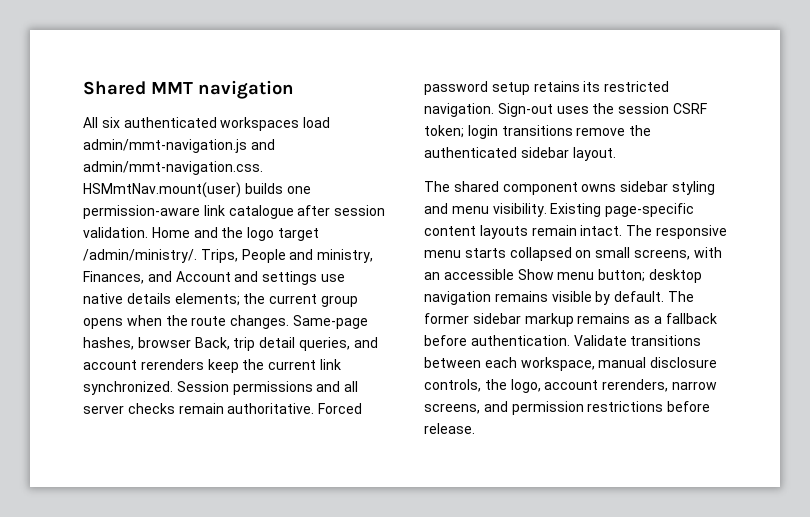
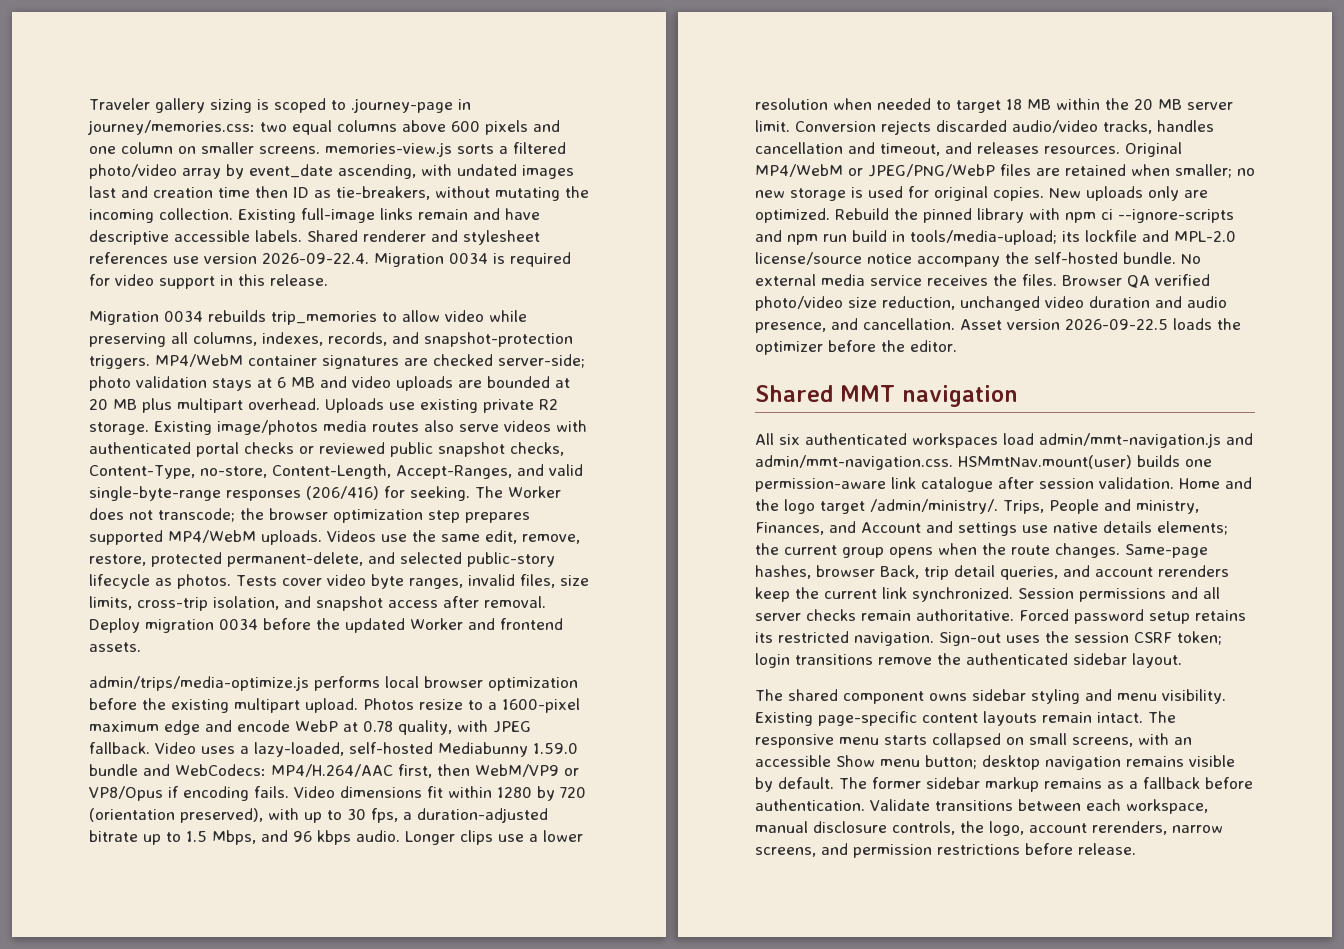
(83, 88) none -> [89,98,471,113] [87,120,560,135] [89,142,566,157] [89,164,574,179] [89,186,589,201] [89,208,540,223] [89,230,540,245] [89,252,571,267] [89,274,328,289] [89,310,527,325] [89,332,573,347] [89,354,585,369] [89,376,570,391] [89,398,558,413] [89,420,587,435] [89,442,564,457] [89,464,583,479] [89,486,561,501] [89,508,530,523] [89,530,580,545] [89,552,555,567] [89,574,589,589] [89,596,546,611] [89,618,563,633] [89,642,141,652] [89,676,578,691] [89,698,580,713] [89,720,531,735] [89,742,578,757] [89,764,579,778] [89,786,586,801] [89,808,548,823] [89,830,583,845] [755,98,1233,113] [755,120,1214,135] [755,142,1182,157] [755,164,1255,178] [755,186,1208,201] [755,208,1234,223] [755,230,1236,245] [755,252,1201,267] [755,274,1210,288] [755,296,1227,311] [755,318,1241,333] [755,340,957,355] Traveler gallery sizing is scoped to .journey-page in journey/memories.css: two equal columns above 600 pixels and one column on smaller screens. memories-view.js sorts a filtered photo/video array by event_date ascending, with undated images last and creation time then ID as tie-breakers, without mutating the incoming collection. Existing full-image links remain and have descriptive accessible labels. Shared renderer and stylesheet references use version 2026-09-22.4. Migration 0034 is required for video support in this release. // Migration 0034 rebuilds trip_memories to allow video while preserving all columns, indexes, records, and snapshot-protection triggers. MP4/WebM container signatures are checked server-side; photo validation stays at 6 MB and video uploads are bounded at 20 MB plus multipart overhead. Uploads use existing private R2 storage. Existing image/photos media routes also serve videos with authenticated portal checks or reviewed public snapshot checks, Content-Type, no-store, Content-Length, Accept-Ranges, and valid single-byte-range responses (206/416) for seeking. The Worker does not transcode; the browser optimization step prepares supported MP4/WebM uploads. Videos use the same edit, remove, restore, protected permanent-delete, and selected public-story lifecycle as photos. Tests cover video byte ranges, invalid files, size limits, cross-trip isolation, and snapshot access after removal. Deploy migration 0034 before the updated Worker and frontend assets. // admin/trips/media-optimize.js performs local browser optimization before the existing multipart upload. Photos resize to a 1600-pixel maximum edge and encode WebP at 0.78 quality, with JPEG fallback. Video uses a lazy-loaded, self-hosted Mediabunny 1.59.0 bundle and WebCodecs: MP4/H.264/AAC first, then WebM/VP9 or VP8/Opus if encoding fails. Video dimensions fit within 1280 by 720 (orientation preserved), with up to 30 fps, a duration-adjusted bitrate up to 1.5 Mbps, and 96 kbps audio. Longer clips use a lower resolution when needed to target 18 MB within the 20 MB server limit. Conversion rejects discarded audio/video tracks, handles cancellation and timeout, and releases resources. Original MP4/WebM or JPEG/PNG/WebP files are retained when smaller; no new storage is used for original copies. New uploads only are optimized. Rebuild the pinned library with npm ci --ignore-scripts and npm run build in tools/media-upload; its lockfile and MPL-2.0 license/source notice accompany the self-hosted bundle. No external media service receives the files. Browser QA verified photo/video size reduction, unchanged video duration and audio presence, and cancellation. Asset version 2026-09-22.5 loads the optimizer before the editor. //

